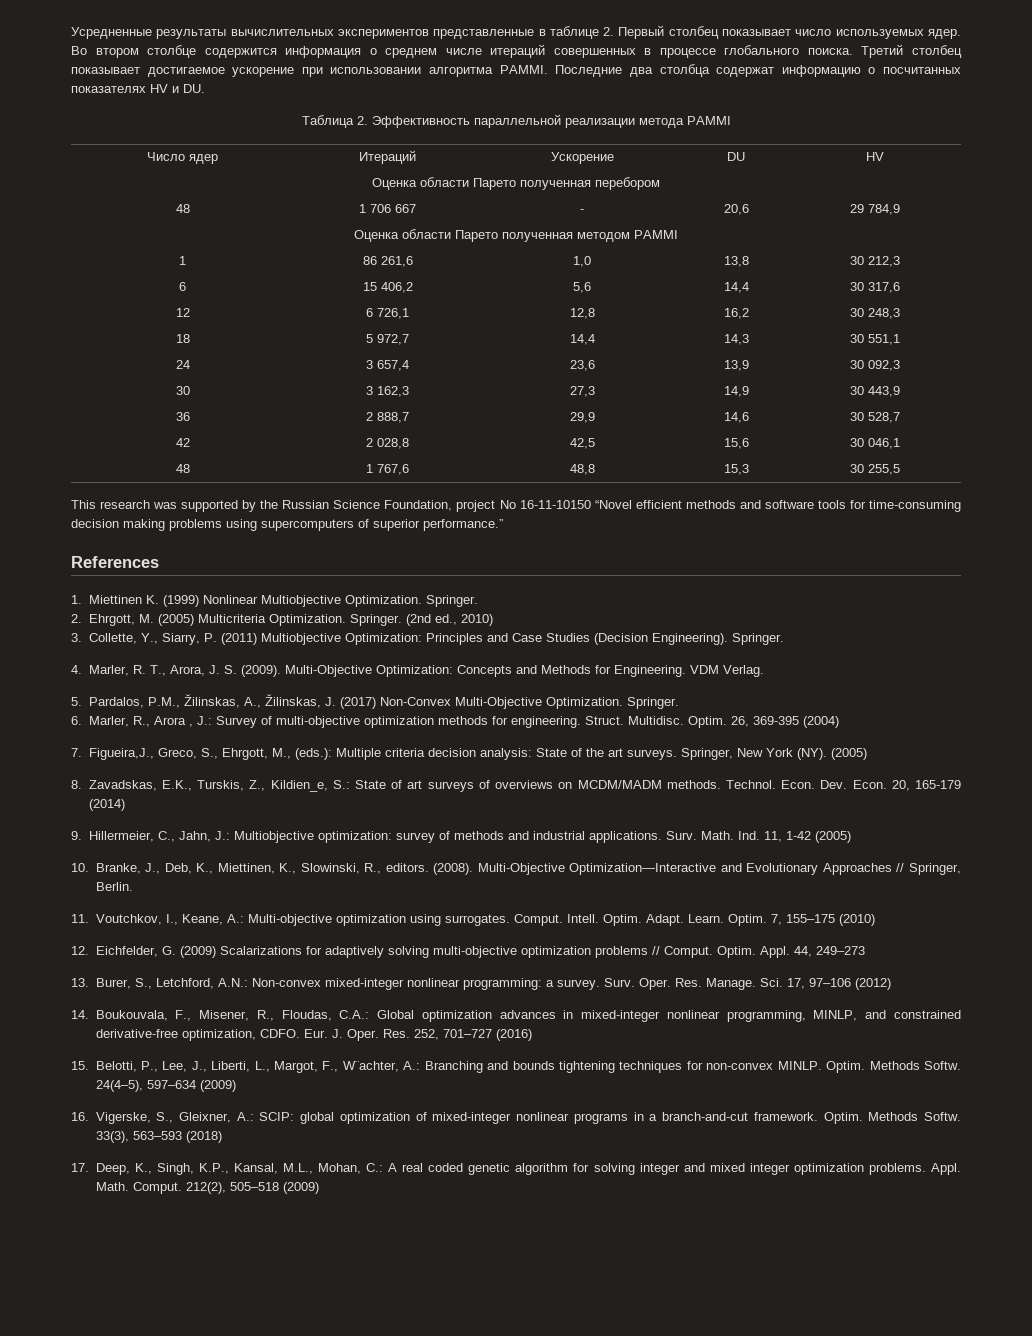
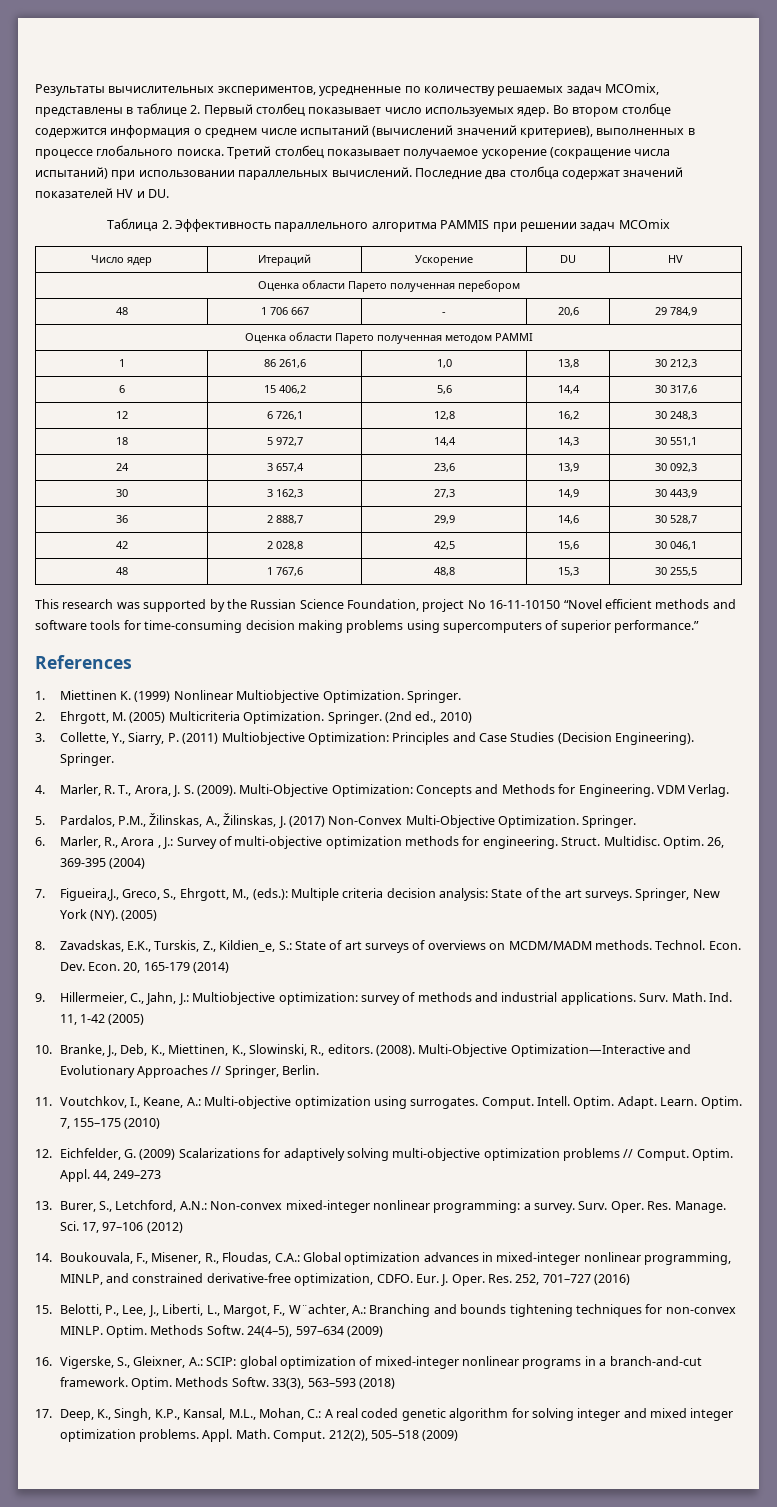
[71,27,535,39] Усредненные результаты вычислительных экспериментов представленные -> [35,83,659,96] [35,107,123,117] Результаты вычислительных экспериментов, усредненные по количеству решаемых задач MCOmix, представлены
[490,44,636,58] итераций совершенных -> [299,125,685,138] испытаний (вычислений значений критериев), выполненных
[147,64,962,77] [71,86,146,93] достигаемое ускорение при использовании алгоритма PAMMI. Последние два столбца содержат информацию о посчитанных показателях -> [403,147,671,159] [35,166,684,180] [35,188,113,198] получаемое ускорение (сокращение числа испытаний) при использовании параллельных вычислений. Последние два столбца содержат значений показателей
[473,114,731,128] параллельной реализации метода PAMMI -> [274,219,670,232] параллельного алгоритма PAMMIS при решении задач MCOmix

